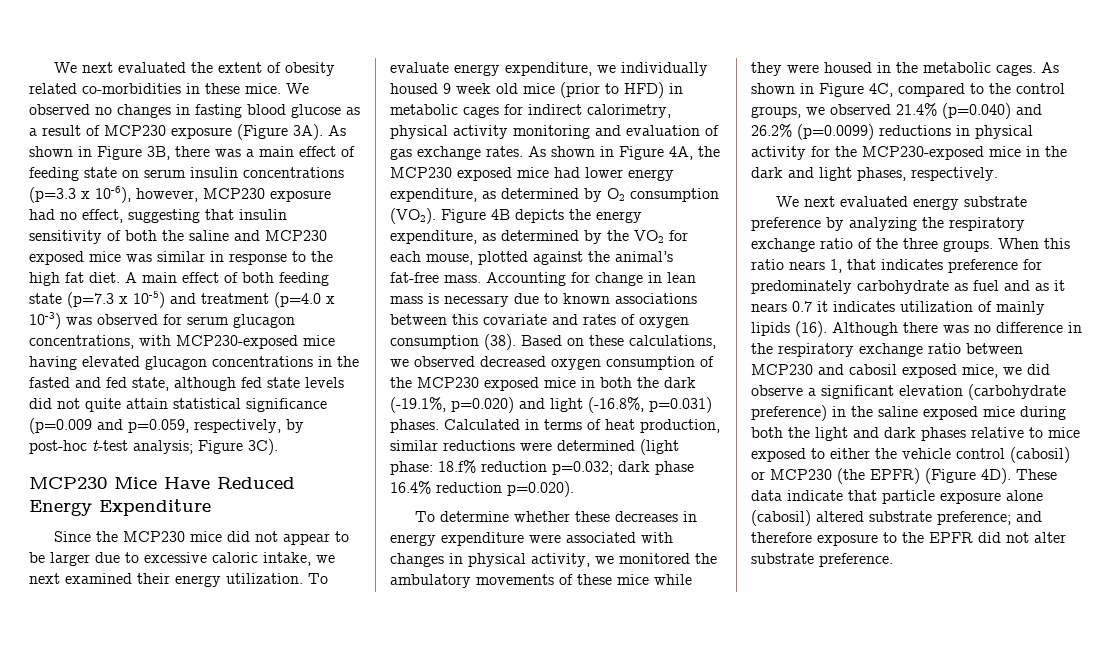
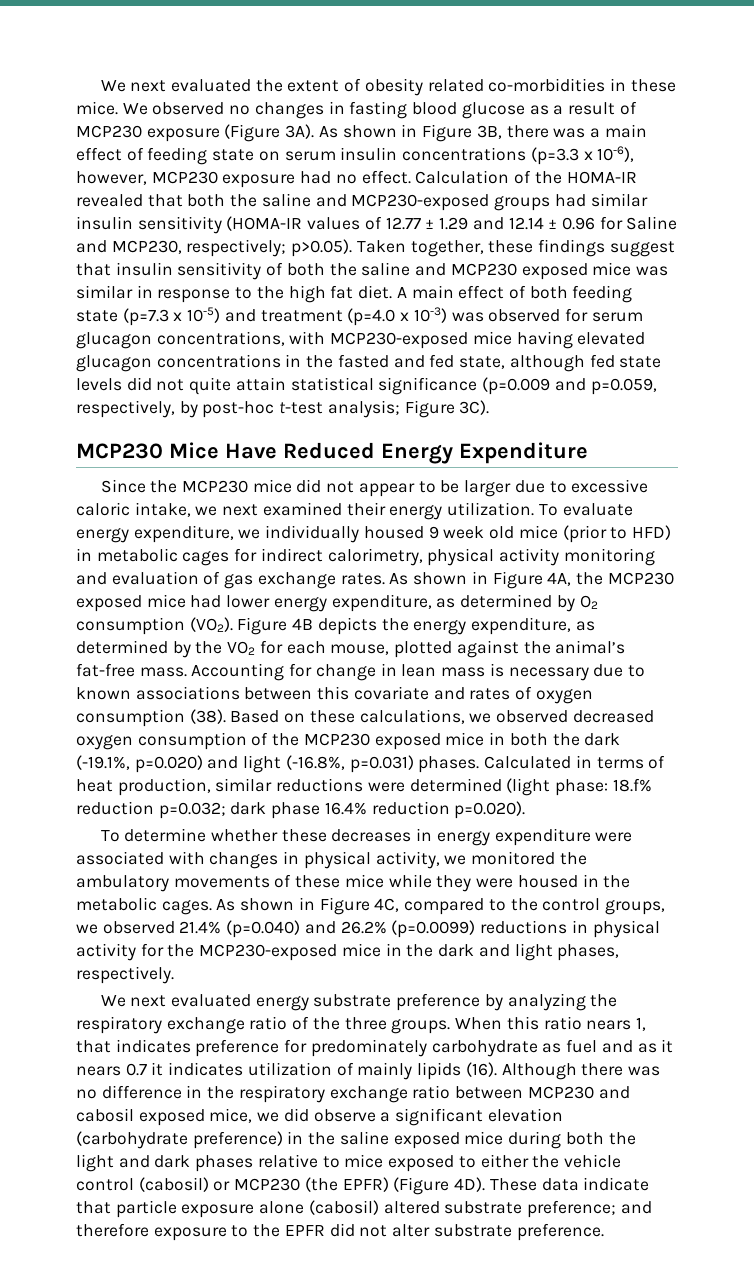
[82,209,200,223] effect, suggesting -> [361,170,637,184] [76,193,648,211] [76,216,678,234] [76,239,675,257] effect. Calculation of the HOMA-IR revealed that both the saline and MCP230-exposed groups had similar insulin sensitivity (HOMA-IR values of 12.77 ± 1.29 and 12.14 ± 0.96 for Saline and MCP230, respectively; p>0.05). Taken together, these findings suggest

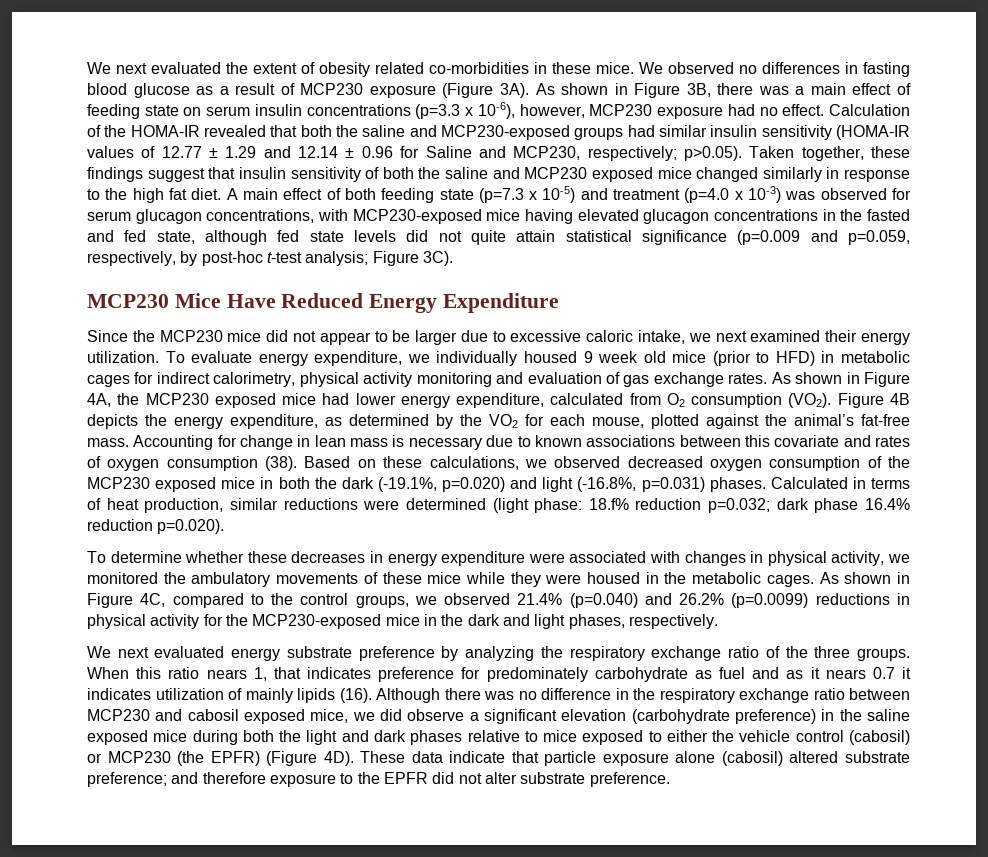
[254,102,324,119] changes -> [762,62,840,74] differences
[635,266,668,276] [76,285,133,299] was similar -> [696,167,822,182] changed similarly
[436,594,575,612] as determined by -> [550,393,661,405] calculated from

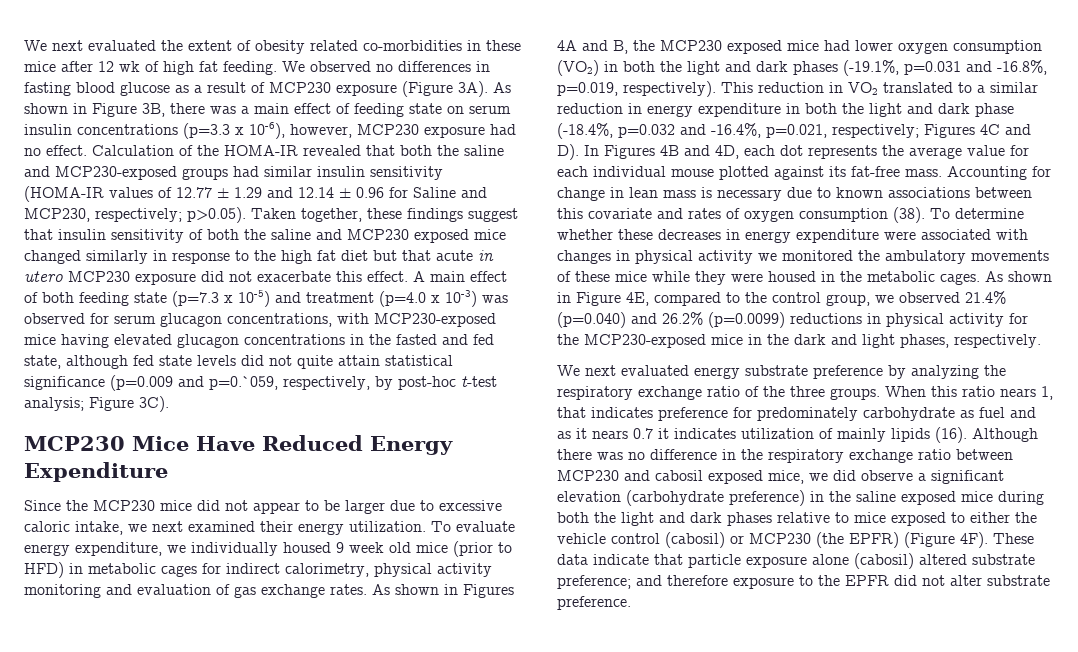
[596,62,634,74] mice. -> [24,61,277,75] mice after 12 wk of high fat feeding.
[191,188,222,200] diet. -> [341,250,494,261] [24,271,408,285] diet but that acute in utero MCP230 exposure did not exacerbate this effect.
[848,230,910,245] p=0.059, -> [209,376,278,390] p=0.`059,
[864,372,910,387] [87,393,111,407] Figure 4A, -> [463,584,514,598] [557,40,628,54] Figures 4A and B,
[400,393,910,408] [87,414,854,429] energy expenditure, calculated from O2 consumption (VO2). Figure 4B depicts the energy expenditure, as determined by the VO2 for each mouse, plotted against the animal’s -> [898,40,1042,54] [557,60,1047,76] [557,81,1038,97] [557,103,1014,117] [557,123,1031,139] [557,144,1029,160] [557,166,846,180] oxygen consumption (VO2) in both the light and dark phases (-19.1%, p=0.031 and -16.8%, p=0.019, respectively). This reduction in VO2 translated to a similar reduction in energy expenditure in both the light and dark phase (-18.4%, p=0.032 and -16.4%, p=0.021, respectively; Figures 4C and D). In Figures 4B and 4D, each dot represents the average value for each individual mouse plotted against its
[304,456,910,471] [87,477,910,492] [87,498,910,513] [87,519,225,534] Based on these calculations, we observed decreased oxygen consumption of the MCP230 exposed mice in both the dark (-19.1%, p=0.020) and light (-16.8%, p=0.031) phases. Calculated in terms of heat production, similar reductions were determined (light phase: 18.f% reduction p=0.032; dark phase 16.4% reduction p=0.020). // -> (925, 215) none
[831,551,885,566] activity, -> [698,250,753,264] activity
[140,593,166,607] 4C, -> [626,292,649,306] 4E,
[355,595,409,608] groups, -> [826,294,870,306] group,
[323,751,354,766] 4D). -> [960,532,988,548] 4F).

